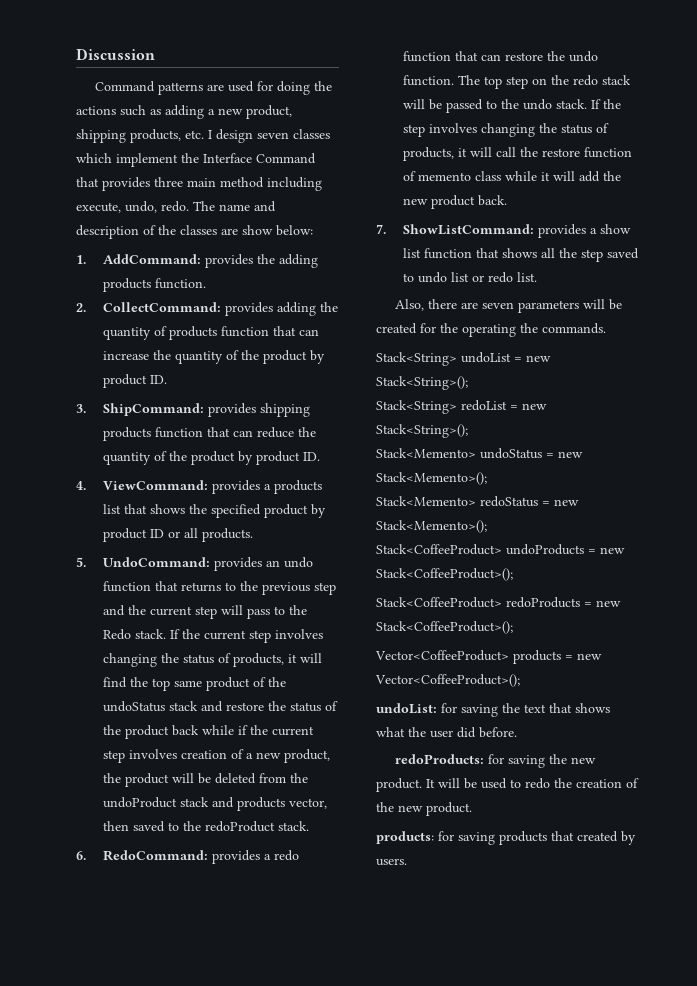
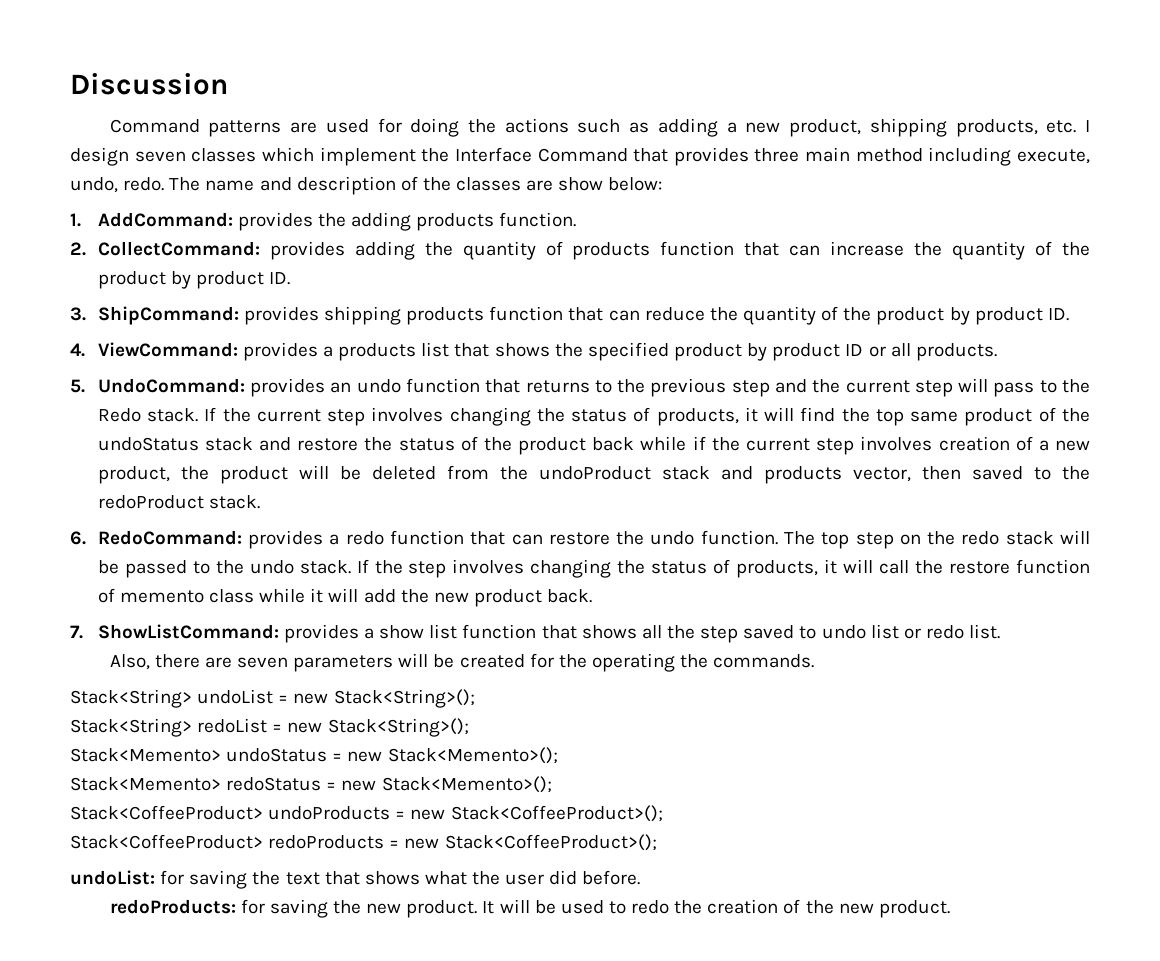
[375,650,602,664] [375,674,520,687] // Vector<CoffeeProduct> products = new Vector<CoffeeProduct>(); -> (657, 842) none
[376,831,636,845] [376,858,407,866] // products: for saving products that created by users. -> (950, 909) none

